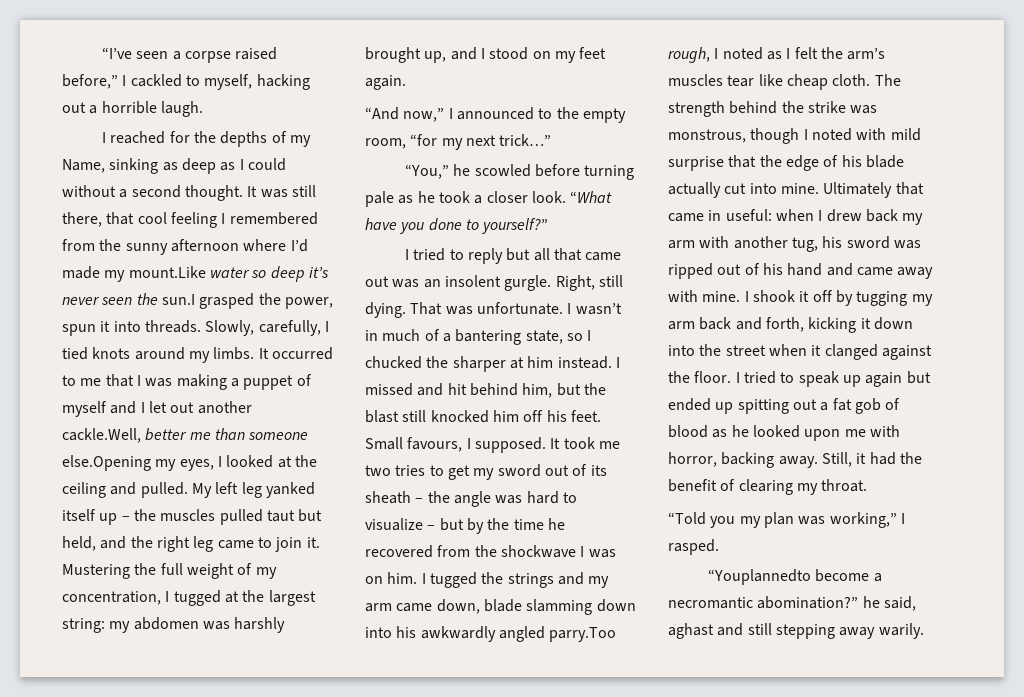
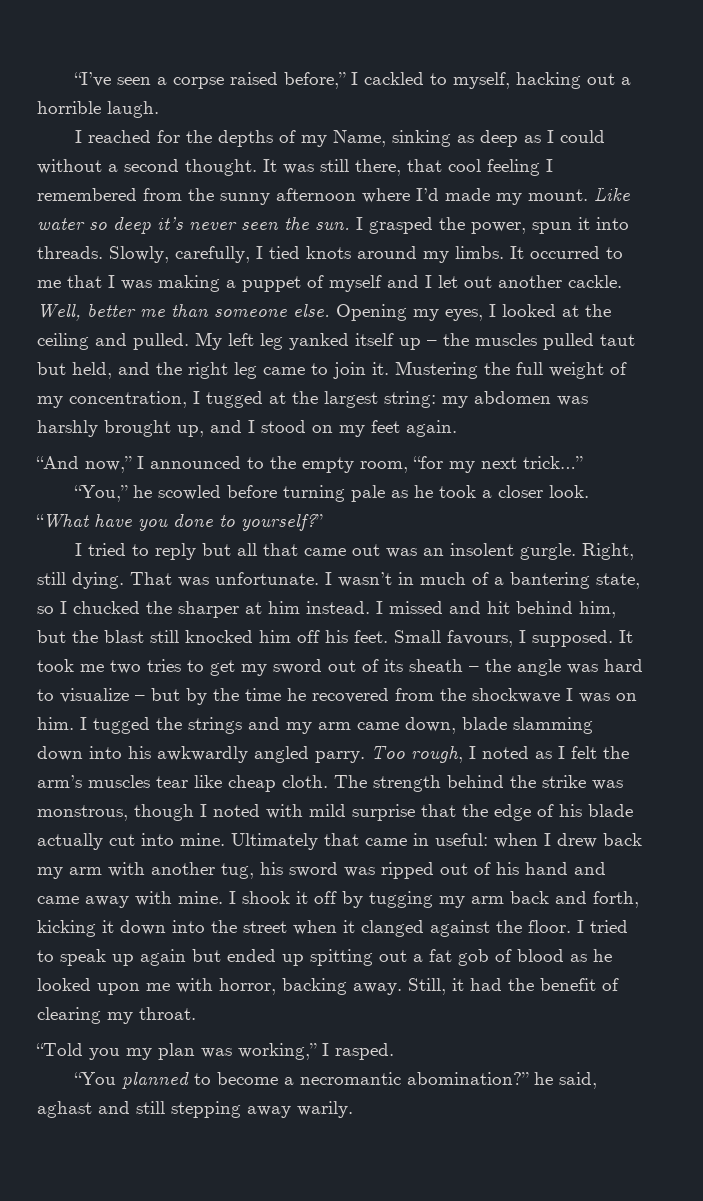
[128,266,206,278] mount.Like -> [528,187,630,202] mount. Like
[161,294,195,305] sun.I -> [315,217,363,230] sun. I
[62,428,141,443] cackle.Well, -> [568,275,622,288] [37,304,81,321] cackle. Well,
[62,455,151,471] else.Opening -> [293,304,407,321] else. Opening
[549,627,617,642] parry.Too -> [315,745,405,763] parry. Too
[707,569,811,585] “Youplannedto -> [74,1072,212,1089] “You planned to

